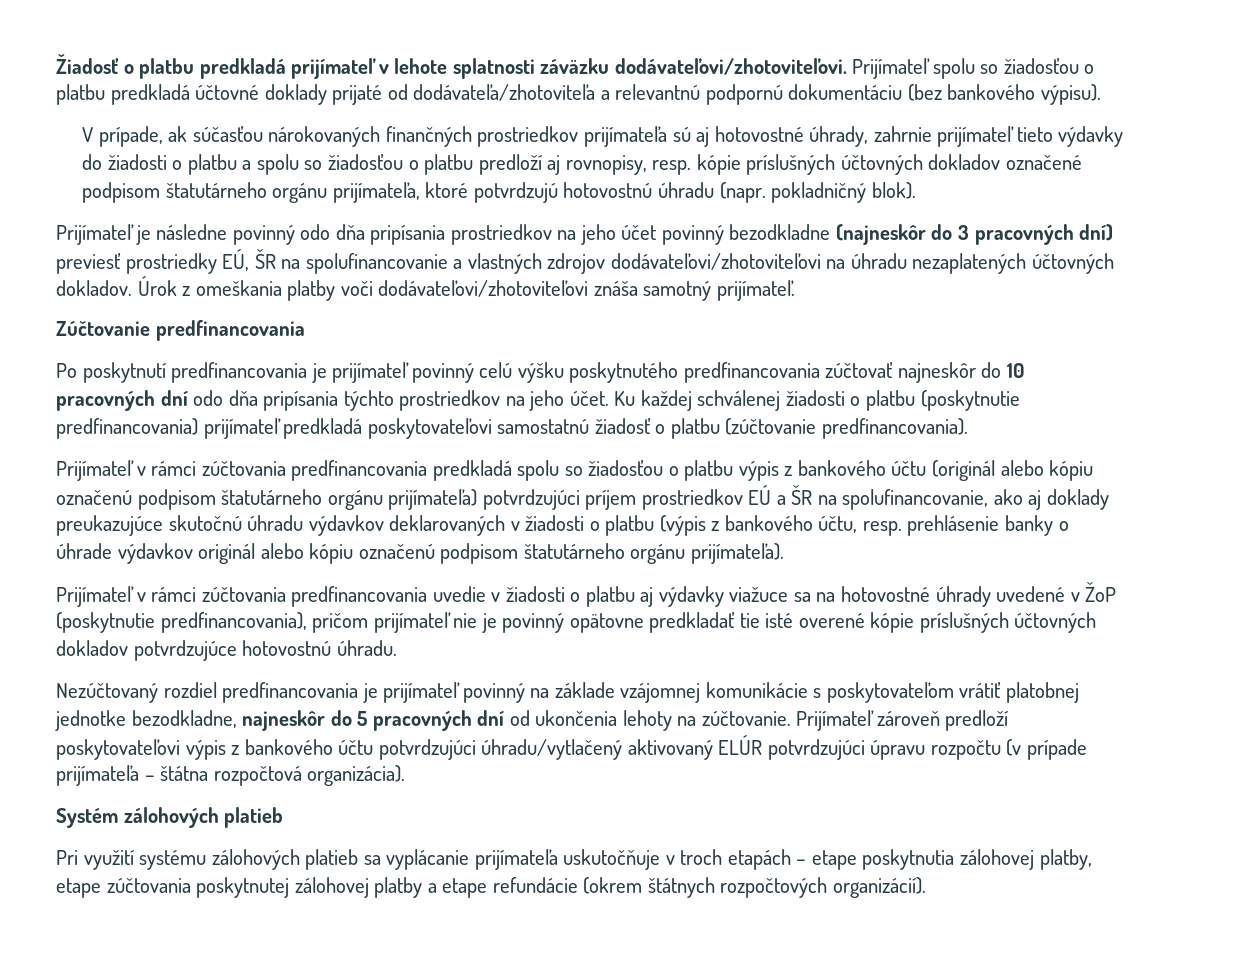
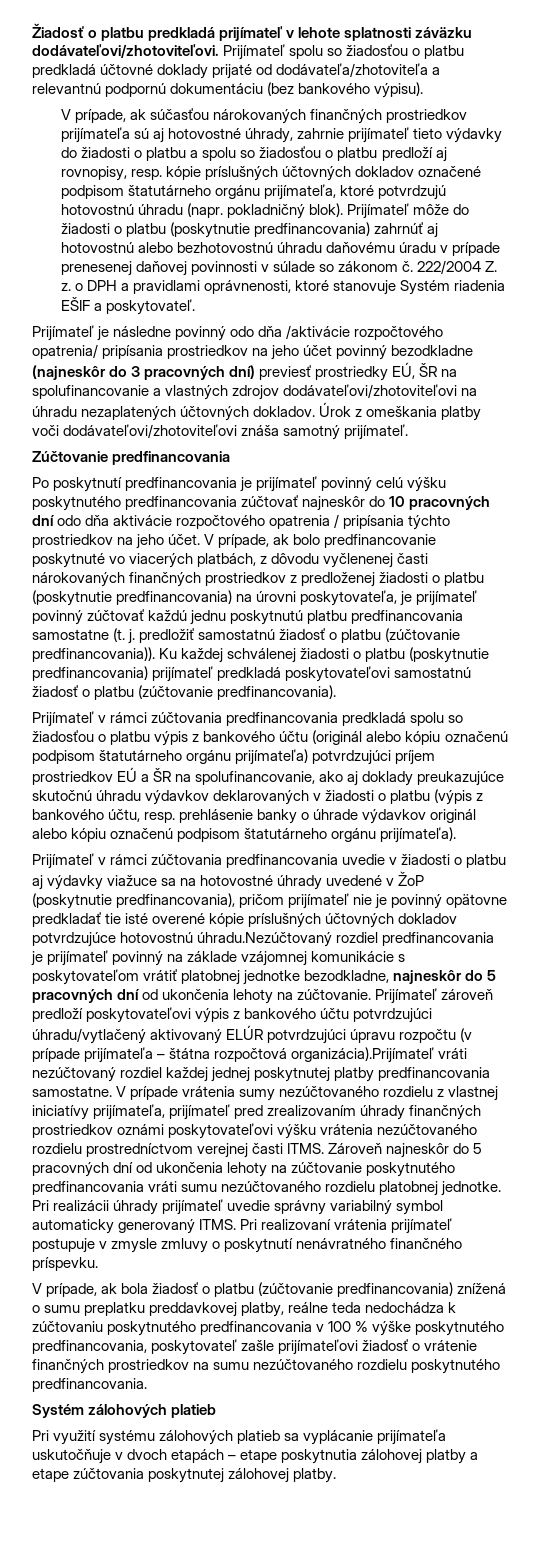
(916, 190) none -> [347,203,470,219] [61,222,439,238] [61,242,501,256] [61,260,498,276] [61,280,506,295] [61,297,196,315] Prijímateľ môže do žiadosti o platbu (poskytnutie predfinancovania) zahrnúť aj hotovostnú alebo bezhotovostnú úhradu daňovému úradu v prípade prenesenej daňovej povinnosti v súlade so zákonom č. 222/2004 Z. z. o DPH a pravidlami oprávnenosti, ktoré stanovuje Systém riadenia EŠIF a poskytovateľ.
(365, 232) none -> [286,325,444,340] [32,344,98,359] /aktivácie rozpočtového opatrenia/
(258, 398) none -> [113,514,340,529] aktivácie rozpočtového opatrenia /
(609, 398) none -> [204,534,437,548] [32,553,429,568] [32,572,485,587] [32,590,478,606] [32,609,464,625] [32,628,461,644] [32,647,155,662] V prípade, ak bolo predfinancovanie poskytnuté vo viacerých platbách, z dôvodu vyčlenenej časti nárokovaných finančných prostriedkov z predloženej žiadosti o platbu (poskytnutie predfinancovania) na úrovni poskytovateľa, je prijímateľ povinný zúčtovať každú jednu poskytnutú platbu predfinancovania samostatne (t. j. predložiť samostatnú žiadosť o platbu (zúčtovanie predfinancovania)).
[336,640,397,656] [56,683,158,703] úhradu. // Nezúčtovaný -> [197,932,333,947] úhradu.Nezúčtovaný
[307,765,406,786] organizácia). -> [291,1047,468,1063] [32,1067,491,1082] [32,1086,499,1101] [32,1104,482,1120] [32,1123,478,1139] [32,1143,483,1158] [32,1162,456,1177] [32,1181,502,1196] [32,1199,444,1215] [32,1218,453,1234] [32,1238,463,1253] [32,1257,98,1271] [32,1282,507,1297] [32,1302,457,1317] [32,1321,505,1336] [32,1339,478,1355] [32,1359,501,1374] [32,1378,147,1392] organizácia).Prijímateľ vráti nezúčtovaný rozdiel každej jednej poskytnutej platby predfinancovania samostatne. V prípade vrátenia sumy nezúčtovaného rozdielu z vlastnej iniciatívy prijímateľa, prijímateľ pred zrealizovaním úhrady finančných prostriedkov oznámi poskytovateľovi výšku vrátenia nezúčtovaného rozdielu prostredníctvom verejnej časti ITMS. Zároveň najneskôr do 5 pracovných dní od ukončenia lehoty na zúčtovanie poskytnutého predfinancovania vráti sumu nezúčtovaného rozdielu platobnej jednotke. Pri realizácii úhrady prijímateľ uvedie správny variabilný symbol automaticky generovaný ITMS. Pri realizovaní vrátenia prijímateľ postupuje v zmysle zmluvy o poskytnutí nenávratného finančného príspevku. // V prípade, ak bola žiadosť o platbu (zúčtovanie predfinancovania) znížená o sumu preplatku preddavkovej platby, reálne teda nedochádza k zúčtovaniu poskytnutého predfinancovania v 100 % výške poskytnutého predfinancovania, poskytovateľ zašle prijímateľovi žiadosť o vrátenie finančných prostriedkov na sumu nezúčtovaného rozdielu poskytnutého predfinancovania.
[680,849,723,865] troch -> [127,1449,168,1460] dvoch
[1039,849,1092,870] platby, -> [426,1449,479,1464] platby a
[374,877,926,898] platby a etape refundácie (okrem štátnych rozpočtových organizácií). -> [293,1468,337,1483] platby.

